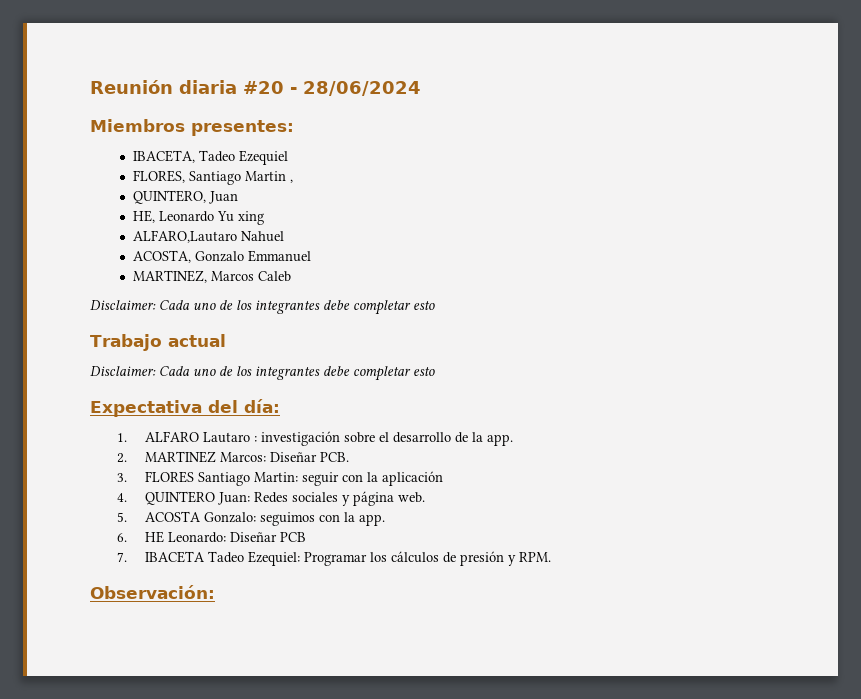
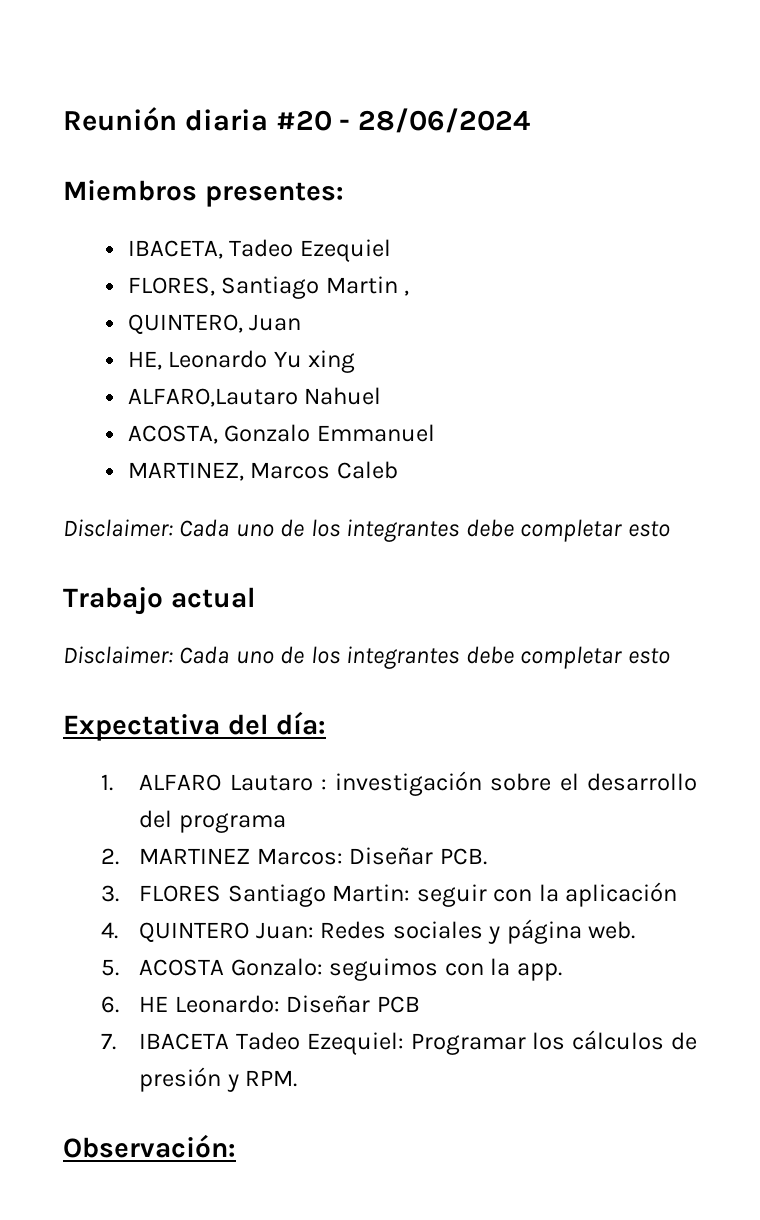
[454,432,513,446] de la app. -> [139,810,286,833] del programa

